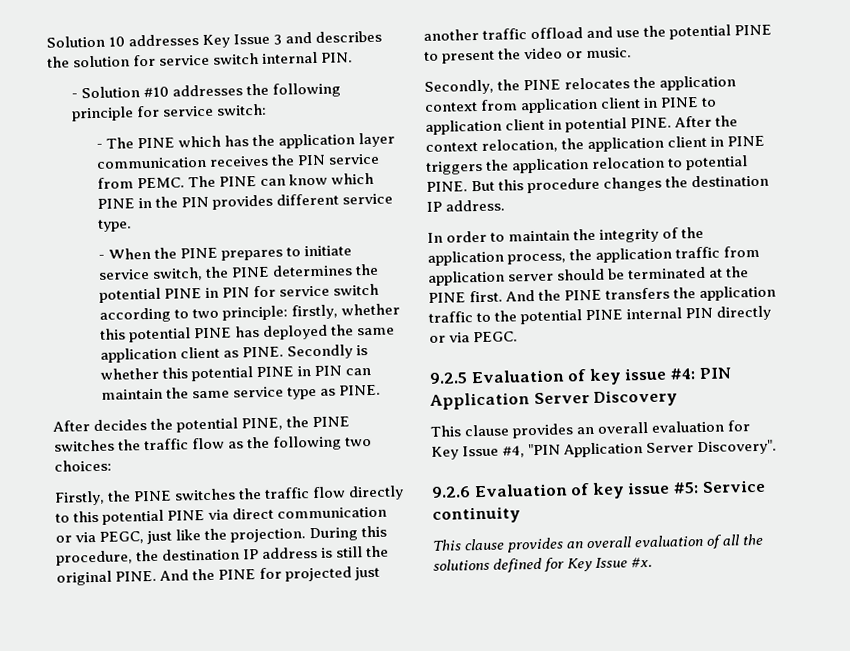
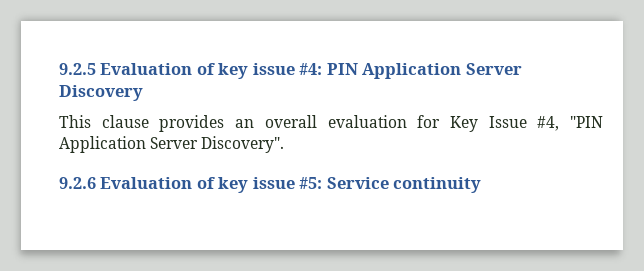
[46,30,383,48] [47,51,354,68] [70,82,342,99] [70,103,268,122] [95,132,396,149] [95,153,381,169] [96,172,375,189] [96,193,394,210] [97,219,132,232] [97,245,353,261] [97,263,380,281] [98,283,380,303] [98,303,401,323] [99,324,396,343] [99,344,369,363] [99,365,372,382] [100,384,382,400] [52,416,351,433] [54,435,373,452] [54,459,112,472] [54,485,405,506] [55,506,388,525] [55,525,388,545] [56,545,390,566] [56,566,381,586] [423,24,773,41] [424,47,633,64] [424,75,737,95] [424,96,718,114] [425,115,739,135] [425,135,766,153] [426,155,749,175] [426,174,770,194] [426,199,506,212] [427,226,705,243] [427,245,761,266] [428,266,750,286] [428,285,777,303] [428,305,772,325] [429,331,519,343] Solution 10 addresses Key Issue 3 and describes the solution for service switch internal PIN. // - Solution #10 addresses the following principle for service switch: // - The PINE which has the application layer communication receives the PIN service from PEMC. The PINE can know which PINE in the PIN provides different service type. // - When the PINE prepares to initiate service switch, the PINE determines the potential PINE in PIN for service switch according to two principle: firstly, whether this potential PINE has deployed the same application client as PINE. Secondly is whether this potential PINE in PIN can maintain the same service type as PINE. // After decides the potential PINE, the PINE switches the traffic flow as the following two choices: // Firstly, the PINE switches the traffic flow directly to this potential PINE via direct communication or via PEGC, just like the projection. During this procedure, the destination IP address is still the original PINE. And the PINE for projected just another traffic offload and use the potential PINE to present the video or music. // Secondly, the PINE relocates the application context from application client in PINE to application client in potential PINE. After the context relocation, the application client in PINE triggers the application relocation to potential PINE. But this procedure changes the destination IP address. // In order to maintain the integrity of the application process, the application traffic from application server should be terminated at the PINE first. And the PINE transfers the application traffic to the potential PINE internal PIN directly or via PEGC. // -> (59, 69) none
[432,533,765,553] [433,556,654,573] // This clause provides an overall evaluation of all the solutions defined for Key Issue #x. -> (482, 185) none

